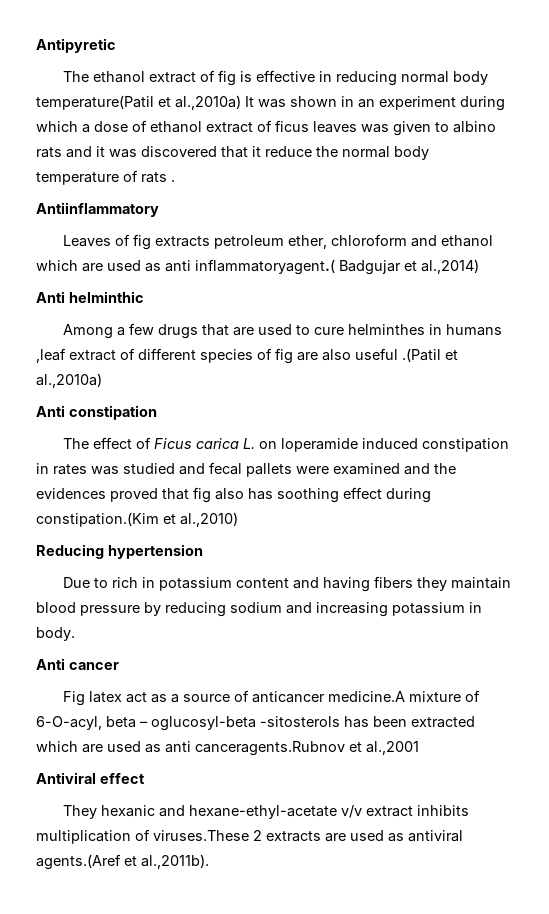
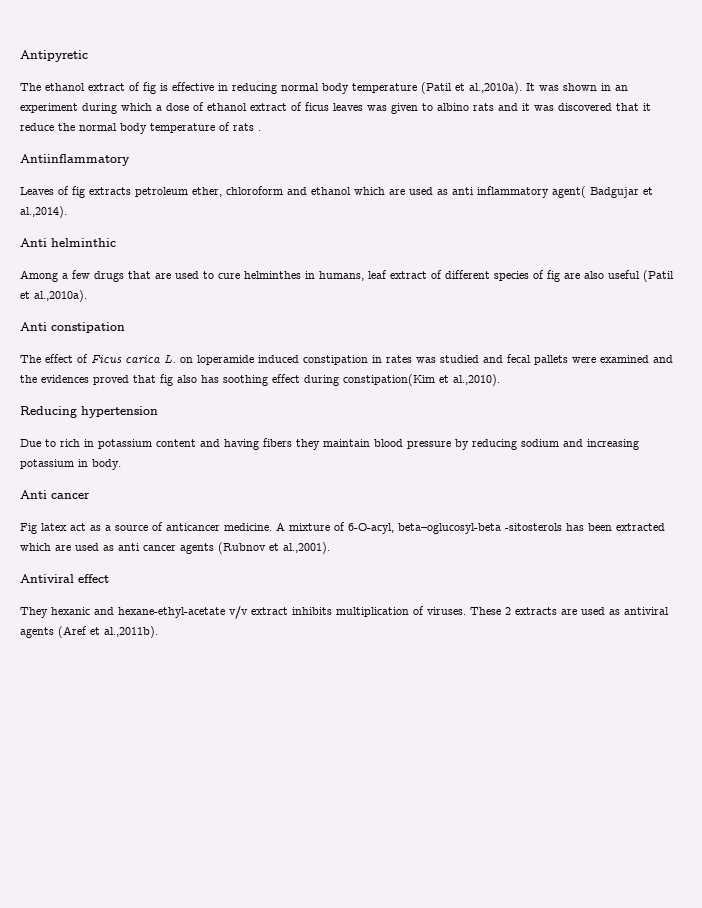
[36,95,241,110] temperature(Patil et al.,2010a) -> [352,82,522,94] temperature (Patil et al.,2010a).
[195,259,335,275] inflammatoryagent.( -> [477,186,586,198] inflammatory agent(
[421,259,479,274] al.,2014) -> [20,206,67,218] al.,2014).
[445,324,502,336] [36,348,66,363] humans ,leaf -> [319,270,387,281] humans, leaf
[402,348,458,362] [36,373,102,388] .(Patil et al.,2010a) -> [643,270,674,282] [20,290,87,302] (Patil et al.,2010a).
[36,512,238,527] constipation.(Kim et al.,2010) -> [343,374,500,386] constipation(Kim et al.,2010).
[327,691,405,702] medicine.A -> [224,522,285,531] medicine. A
[106,716,256,731] beta – oglucosyl-beta -> [398,523,501,534] beta–oglucosyl-beta
[195,741,419,756] canceragents.Rubnov et al.,2001 -> [143,542,330,554] cancer agents (Rubnov et al.,2001).
[153,830,249,841] viruses.These -> [427,607,501,615] viruses. These
[36,854,121,870] agents.(Aref -> [20,626,87,638] agents (Aref

